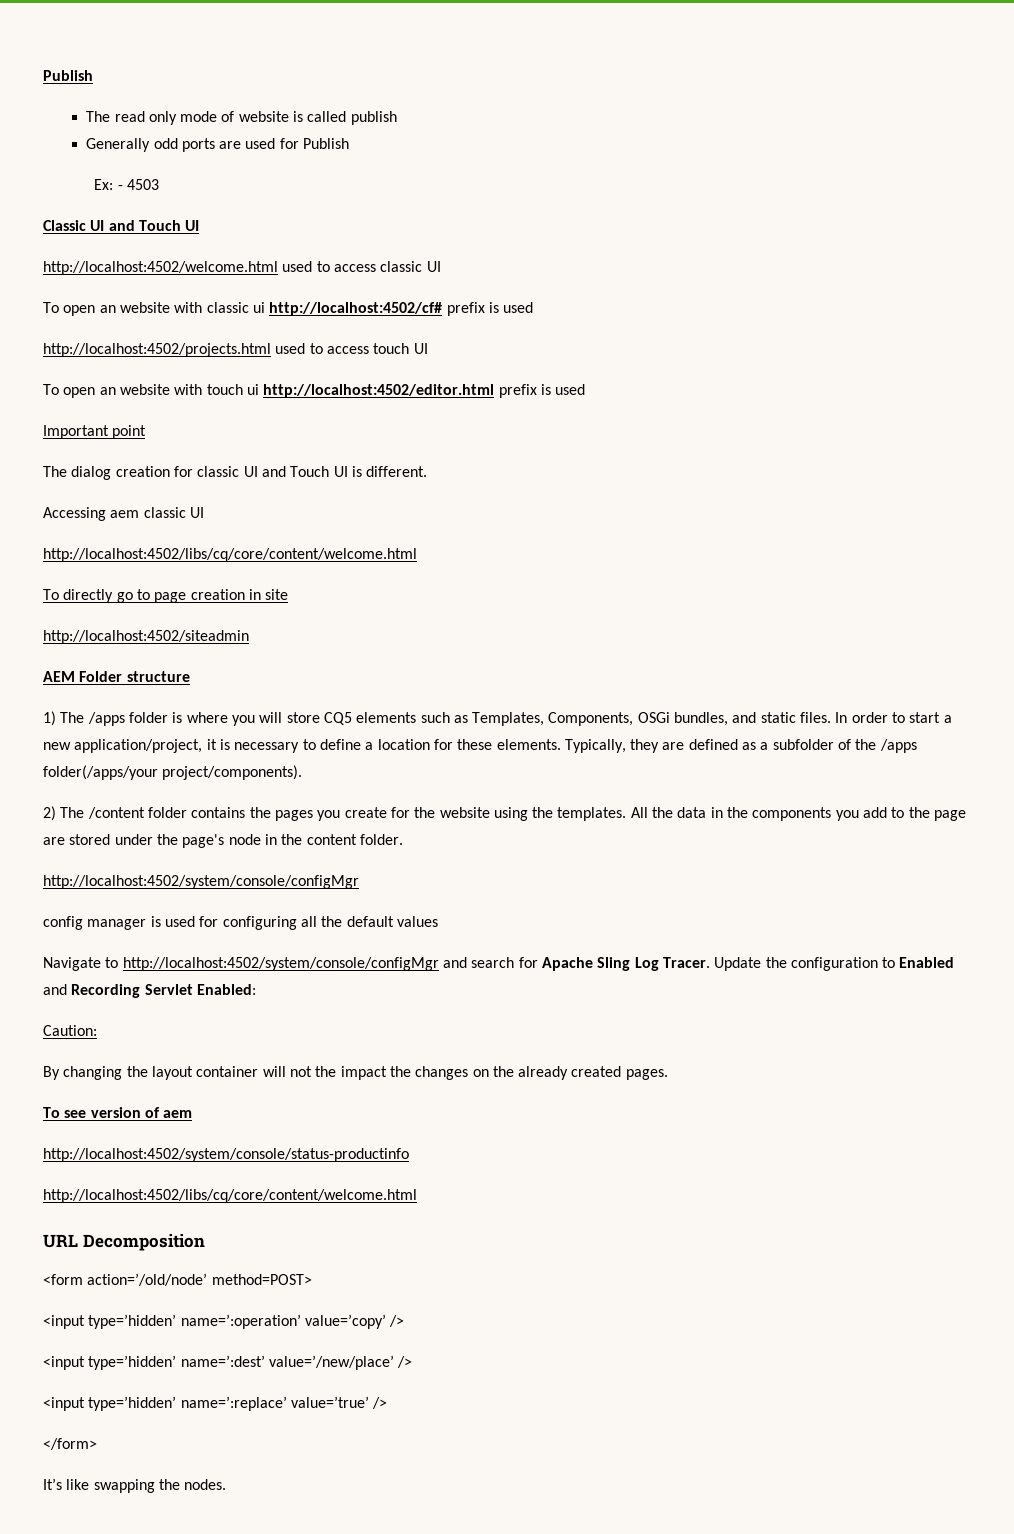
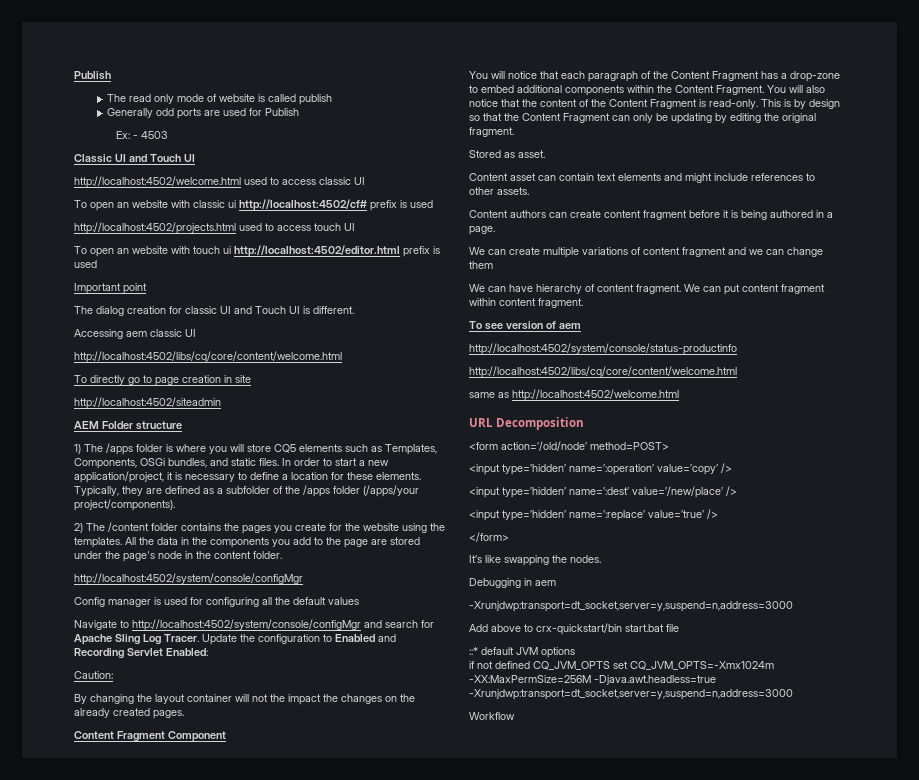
[43,765,158,780] folder(/apps/your -> [333,485,419,497] folder (/apps/your
[43,916,83,930] config -> [74,597,105,607] Config
(668, 1074) none -> [74,731,226,742] [469,71,840,82] [469,85,825,96] [469,99,840,109] [469,113,816,124] [469,127,514,137] [469,150,545,158] [469,173,815,183] [469,187,529,195] [469,210,833,220] [469,226,495,235] [469,247,823,258] [469,261,493,269] [469,284,825,295] [469,298,583,308] // Content Fragment Component // You will notice that each paragraph of the Content Fragment has a drop-zone to embed additional components within the Content Fragment. You will also notice that the content of the Content Fragment is read-only. This is by design so that the Content Fragment can only be updating by editing the original fragment. // Stored as asset. // Content asset can contain text elements and might include references to other assets. // Content authors can create content fragment before it is being authored in a page. // We can create multiple variations of content fragment and we can change them // We can have hierarchy of content fragment. We can put content fragment within content fragment.
(417, 1196) none -> [469,389,679,401] // same as http://localhost:4502/welcome.html
(227, 1484) none -> [469,578,556,588] [469,601,793,612] [469,623,679,635] [469,647,575,658] [469,661,774,670] [469,675,716,685] [469,689,793,700] [469,712,515,720] // Debugging in aem // -Xrunjdwp:transport=dt_socket,server=y,suspend=n,address=3000 // Add above to crx-quickstart/bin start.bat file // ::* default JVM options // if not defined CQ_JVM_OPTS set CQ_JVM_OPTS=-Xmx1024m -XX:MaxPermSize=256M -Djava.awt.headless=true -Xrunjdwp:transport=dt_socket,server=y,suspend=n,address=3000 // Workflow

